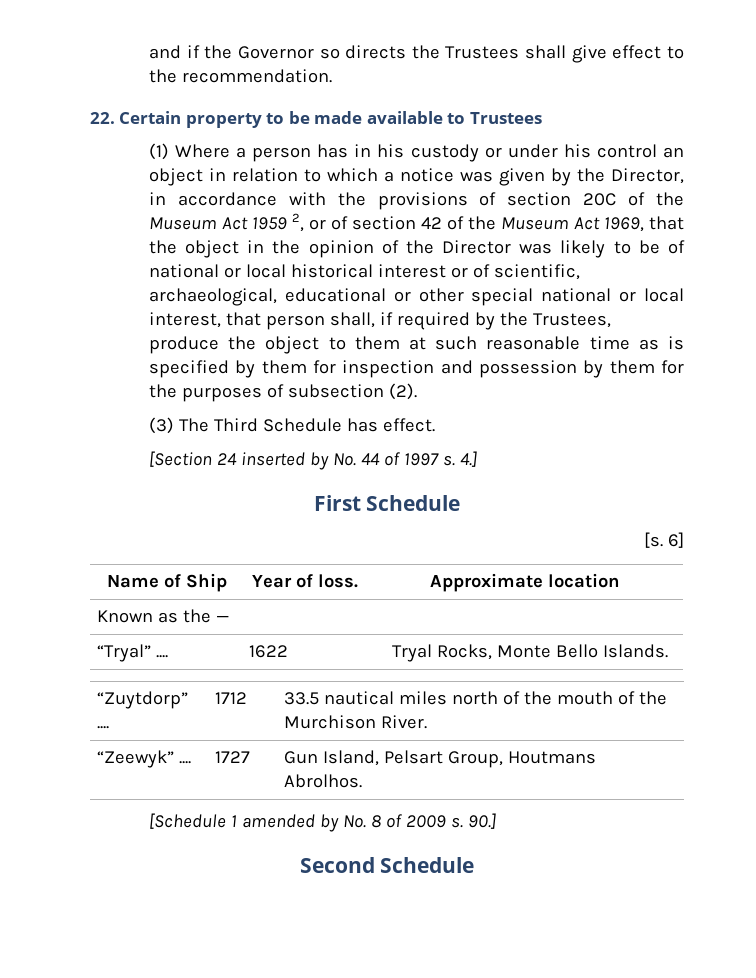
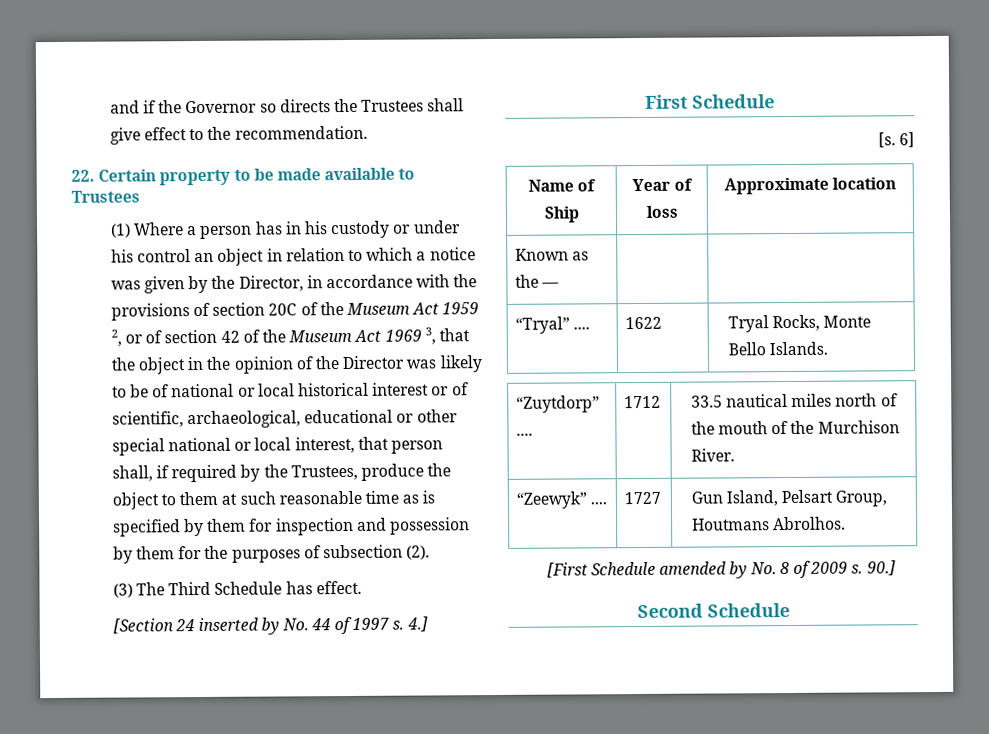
[603,217,644,232] 1969, -> [384,327,436,345] 1969 3,
[317,574,358,588] loss. -> [645,205,678,218] loss
[148,813,237,829] [Schedule 1 -> [546,561,657,578] [First Schedule

